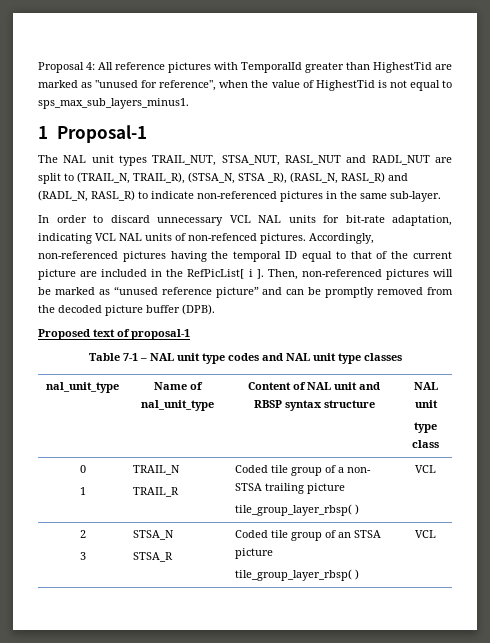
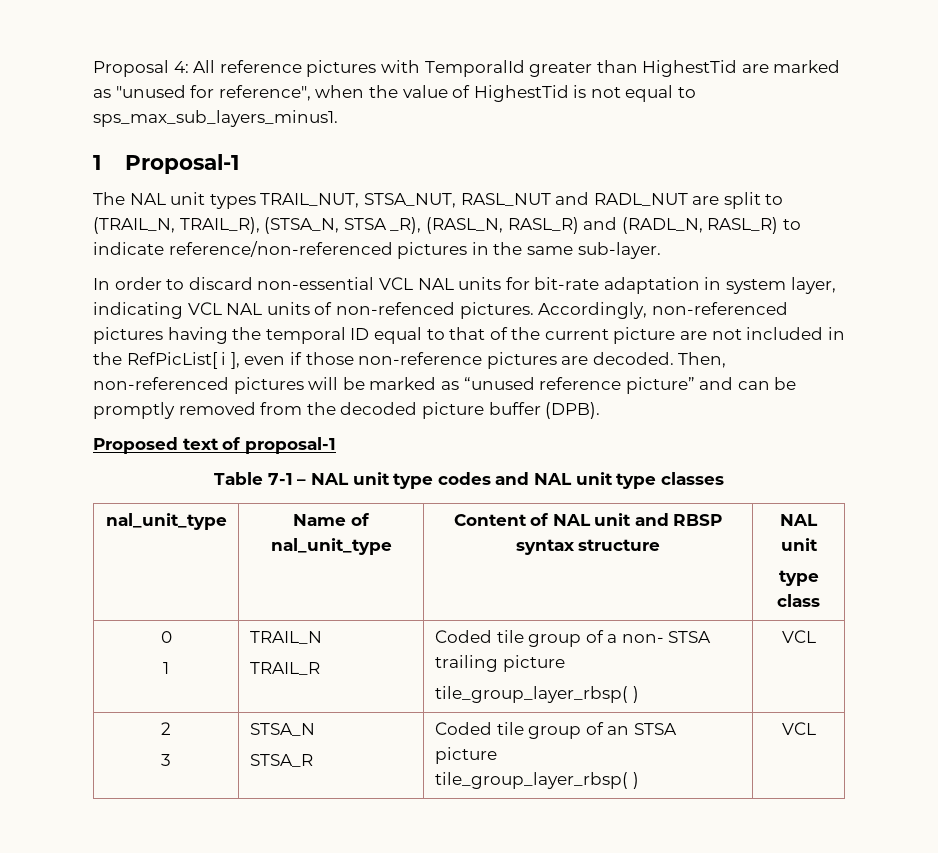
[197,191,277,199] non-referenced -> [168,241,393,257] reference/non-referenced
[157,217,223,226] unnecessary -> [257,277,375,290] non-essential
[392,215,452,226] adaptation, -> [603,277,836,294] adaptation in system layer,
(98, 274) none -> [711,329,742,340] not
[256,269,264,279] ]. -> [230,352,674,369] ], even if those non-reference pictures are decoded.

